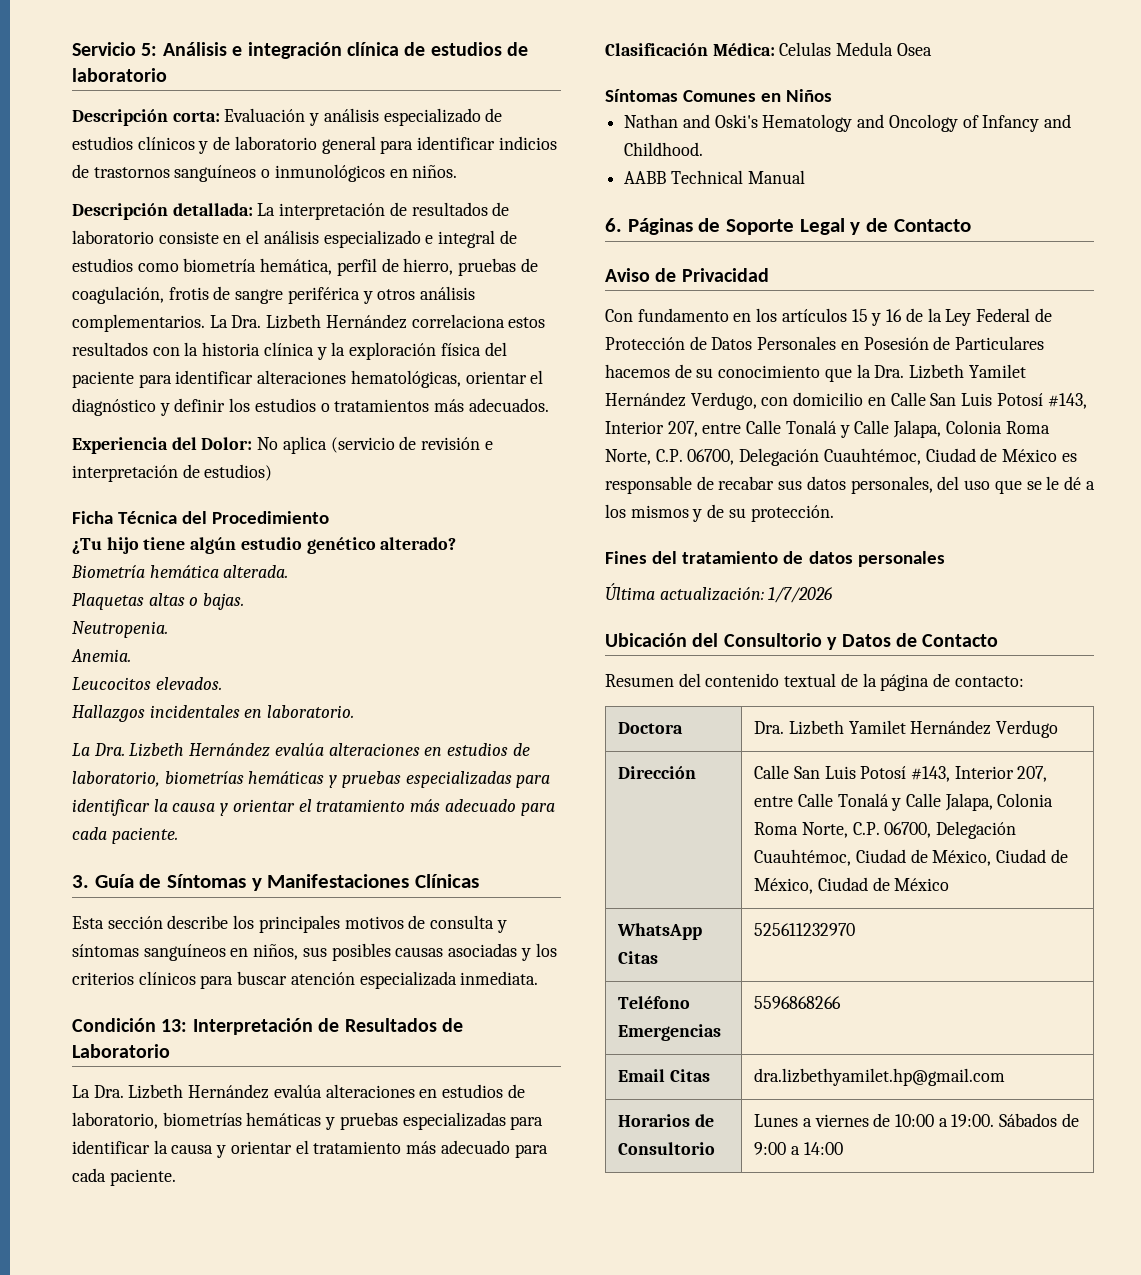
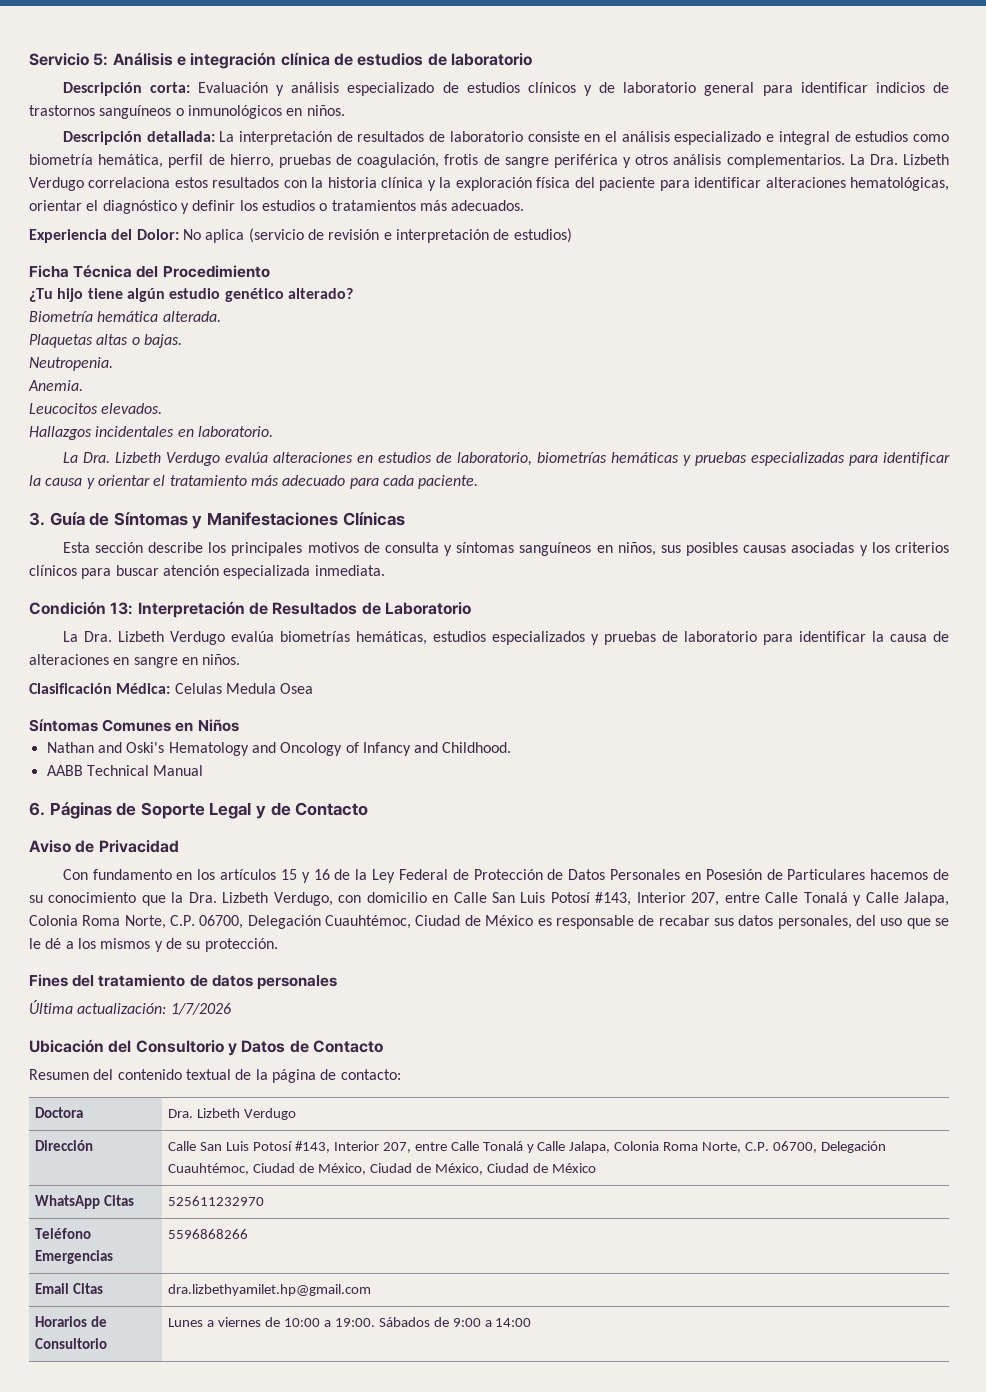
[325,314,407,329] Hernández -> [29,177,84,191] Verdugo
[189,743,271,757] Hernández -> [165,452,220,466] Verdugo
[188,1084,525,1099] [72,1112,544,1130] [72,1140,548,1158] [72,1168,176,1186] Hernández evalúa alteraciones en estudios de laboratorio, biometrías hemáticas y pruebas especializadas para identificar la causa y orientar el tratamiento más adecuado para cada paciente. -> [169,631,949,645] [29,654,241,668] Verdugo evalúa biometrías hemáticas, estudios especializados y pruebas de laboratorio para identificar la causa de alteraciones en sangre en niños.
[968,364,1026,378] [605,392,686,407] Yamilet Hernández -> (269, 897) none
[848,720,992,735] Yamilet Hernández -> (241, 1113) none

